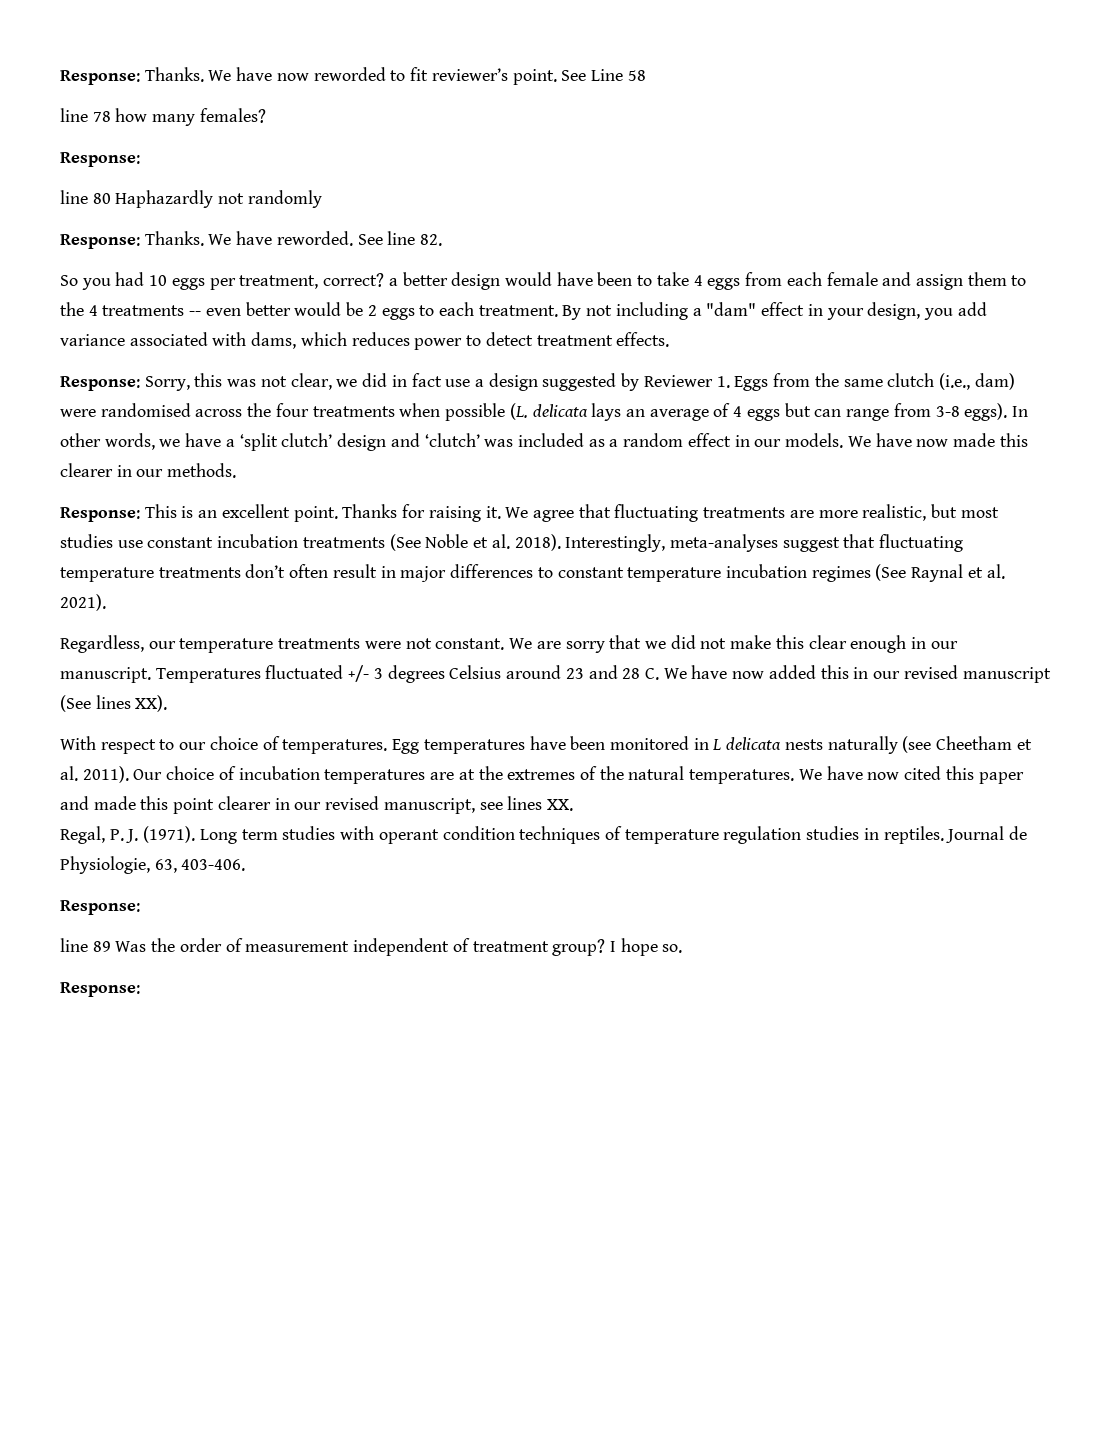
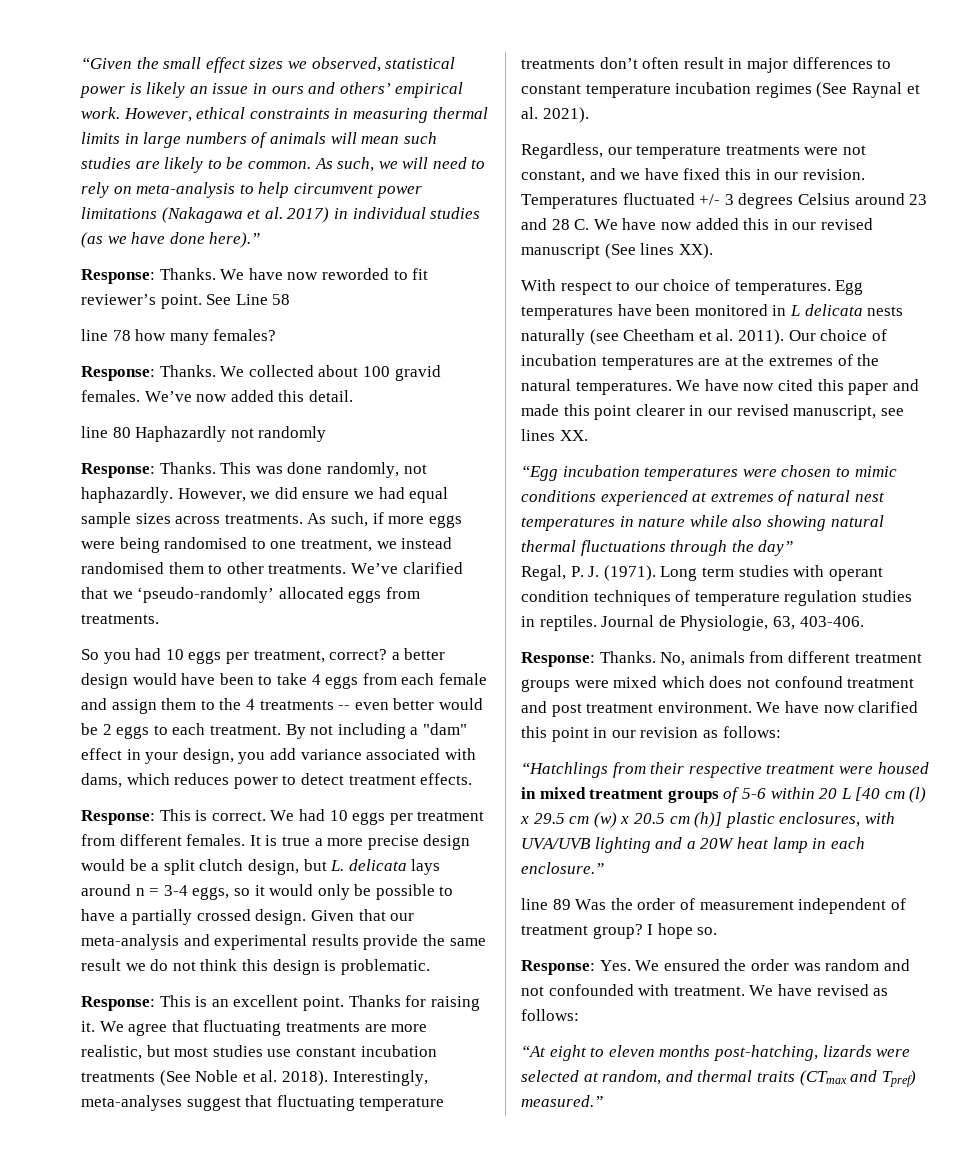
(60, 77) none -> [81,57,456,73] [80,82,464,98] [81,107,488,123] [81,132,437,148] [81,157,486,173] [81,182,422,198] [81,207,481,223] [81,232,261,248] “Given the small effect sizes we observed, statistical power is likely an issue in ours and others’ empirical work. However, ethical constraints in measuring thermal limits in large numbers of animals will mean such studies are likely to be common. As such, we will need to rely on meta-analysis to help circumvent power limitations (Nakagawa et al. 2017) in individual studies (as we have done here).” //
(140, 159) none -> [159,365,441,381] [81,390,353,402] Thanks. We collected about 100 gravid females. We’ve now added this detail.
[208,231,443,246] We have reworded. See line 82. -> [220,462,427,478] [81,487,449,503] [81,512,462,528] [81,537,453,553] [81,562,463,574] [81,587,420,603] [81,614,159,624] This was done randomly, not haphazardly. However, we did ensure we had equal sample sizes across treatments. As such, if more eggs were being randomised to one treatment, we instead randomised them to other treatments. We’ve clarified that we ‘pseudo-randomly’ allocated eggs from treatments.
[144,373,1015,391] [60,403,1028,421] [60,433,1028,451] [60,463,237,478] Sorry, this was not clear, we did in fact use a design suggested by Reviewer 1. Eggs from the same clutch (i.e., dam) were randomised across the four treatments when possible (L. delicata lays an average of 4 eggs but can range from 3-8 eggs). In other words, we have a ‘split clutch’ design and ‘clutch’ was included as a random effect in our models. We have now made this clearer in our methods. -> [159,809,485,825] [81,834,471,850] [81,859,441,875] [81,884,454,900] [81,909,415,925] [81,934,486,950] [81,959,430,975] This is correct. We had 10 eggs per treatment from different females. It is true a more precise design would be a split clutch design, but L. delicata lays around n = 3-4 eggs, so it would only be possible to have a partially crossed design. Given that our meta-analysis and experimental results provide the same result we do not think this design is problematic.
[435,635,958,653] [60,667,151,683] constant. We are sorry that we did not make this clear enough in our manuscript. -> [521,168,865,183] constant, and we have fixed this in our revision.
(573, 805) none -> [521,465,897,481] [521,490,885,506] [521,515,884,531] [521,540,794,556] // “Egg incubation temperatures were chosen to mimic conditions experienced at extremes of natural nest temperatures in nature while also showing natural thermal fluctuations through the day”
(140, 907) none -> [599,651,922,666] [521,676,915,692] [521,701,919,717] [521,726,781,742] [521,762,929,778] [521,787,927,803] [520,812,895,828] [521,837,865,853] [521,862,604,874] Thanks. No, animals from different treatment groups were mixed which does not confound treatment and post treatment environment. We have now clarified this point in our revision as follows: // “Hatchlings from their respective treatment were housed in mixed treatment groups of 5-6 within 20 L [40 cm (l) x 29.5 cm (w) x 20.5 cm (h)] plastic enclosures, with UVA/UVB lighting and a 20W heat lamp in each enclosure.”
(140, 989) none -> [599,959,910,971] [521,984,889,996] [521,1009,579,1021] [521,1045,911,1061] [521,1070,916,1087] [521,1095,603,1107] Yes. We ensured the order was random and not confounded with treatment. We have revised as follows: // “At eight to eleven months post-hatching, lizards were selected at random, and thermal traits (CTmax and Tpref) measured.”

